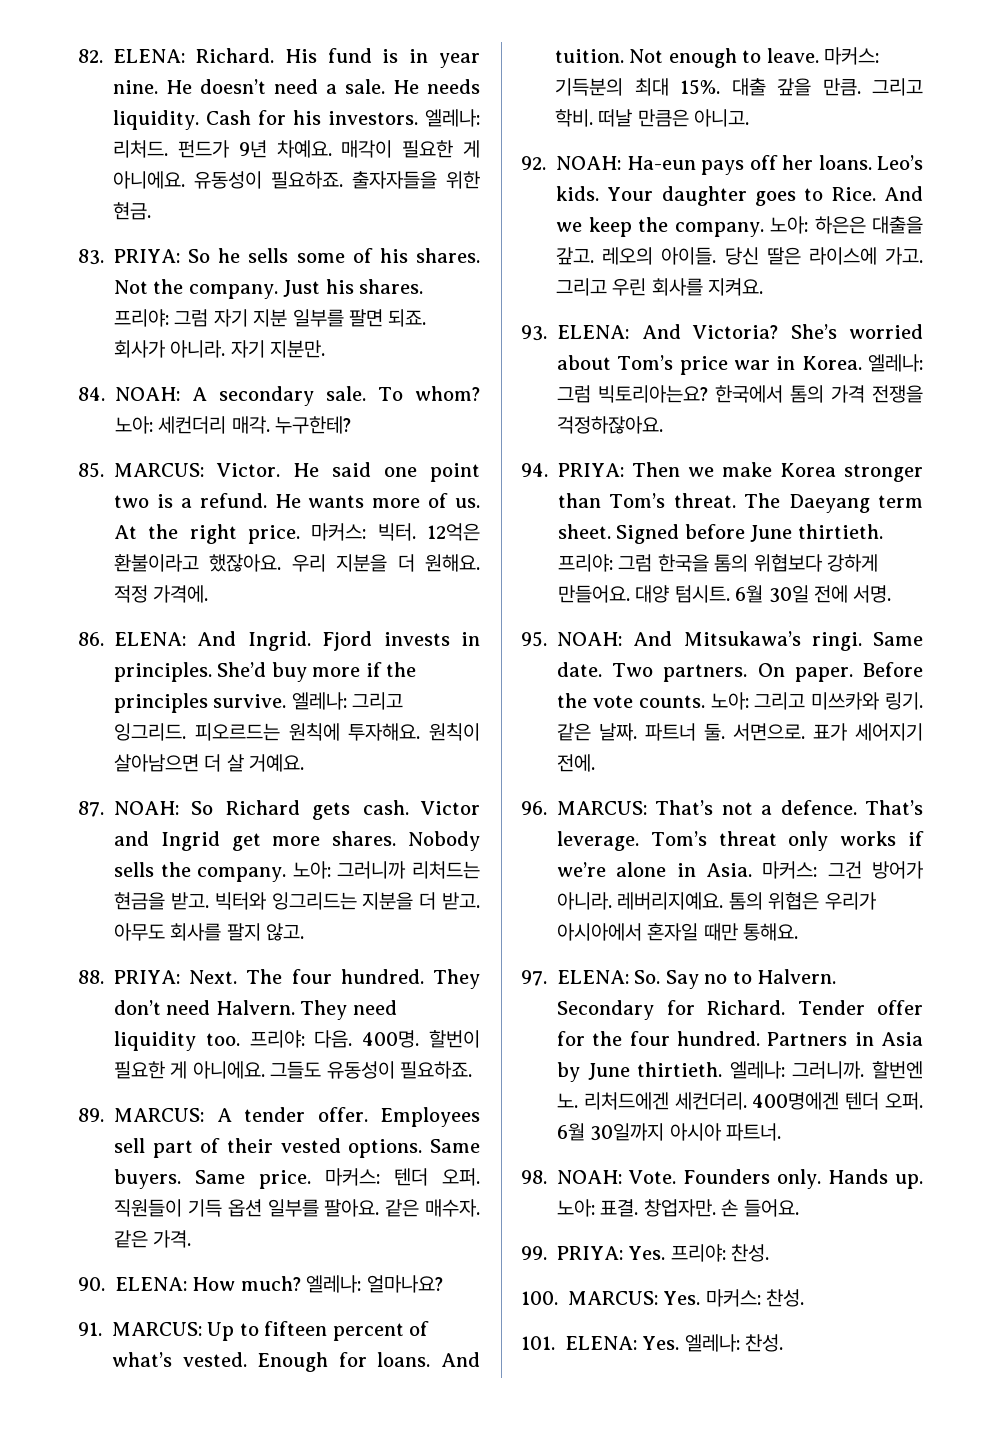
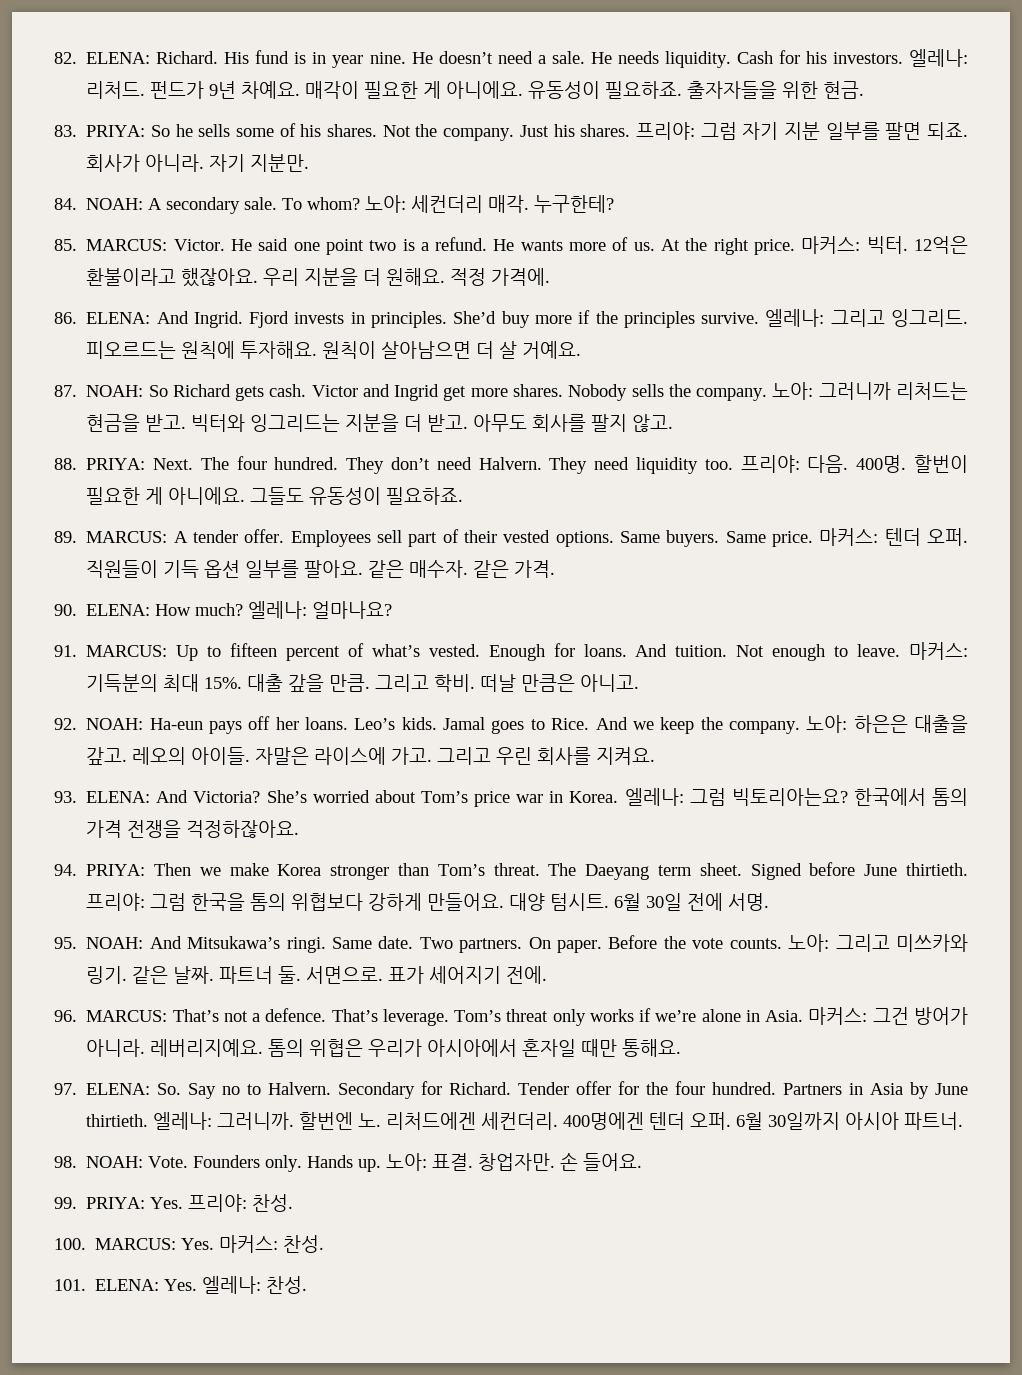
[607,186,747,206] Your daughter -> [443,717,486,730] Jamal
[724,247,801,265] 당신 딸은 -> [255,747,310,765] 자말은

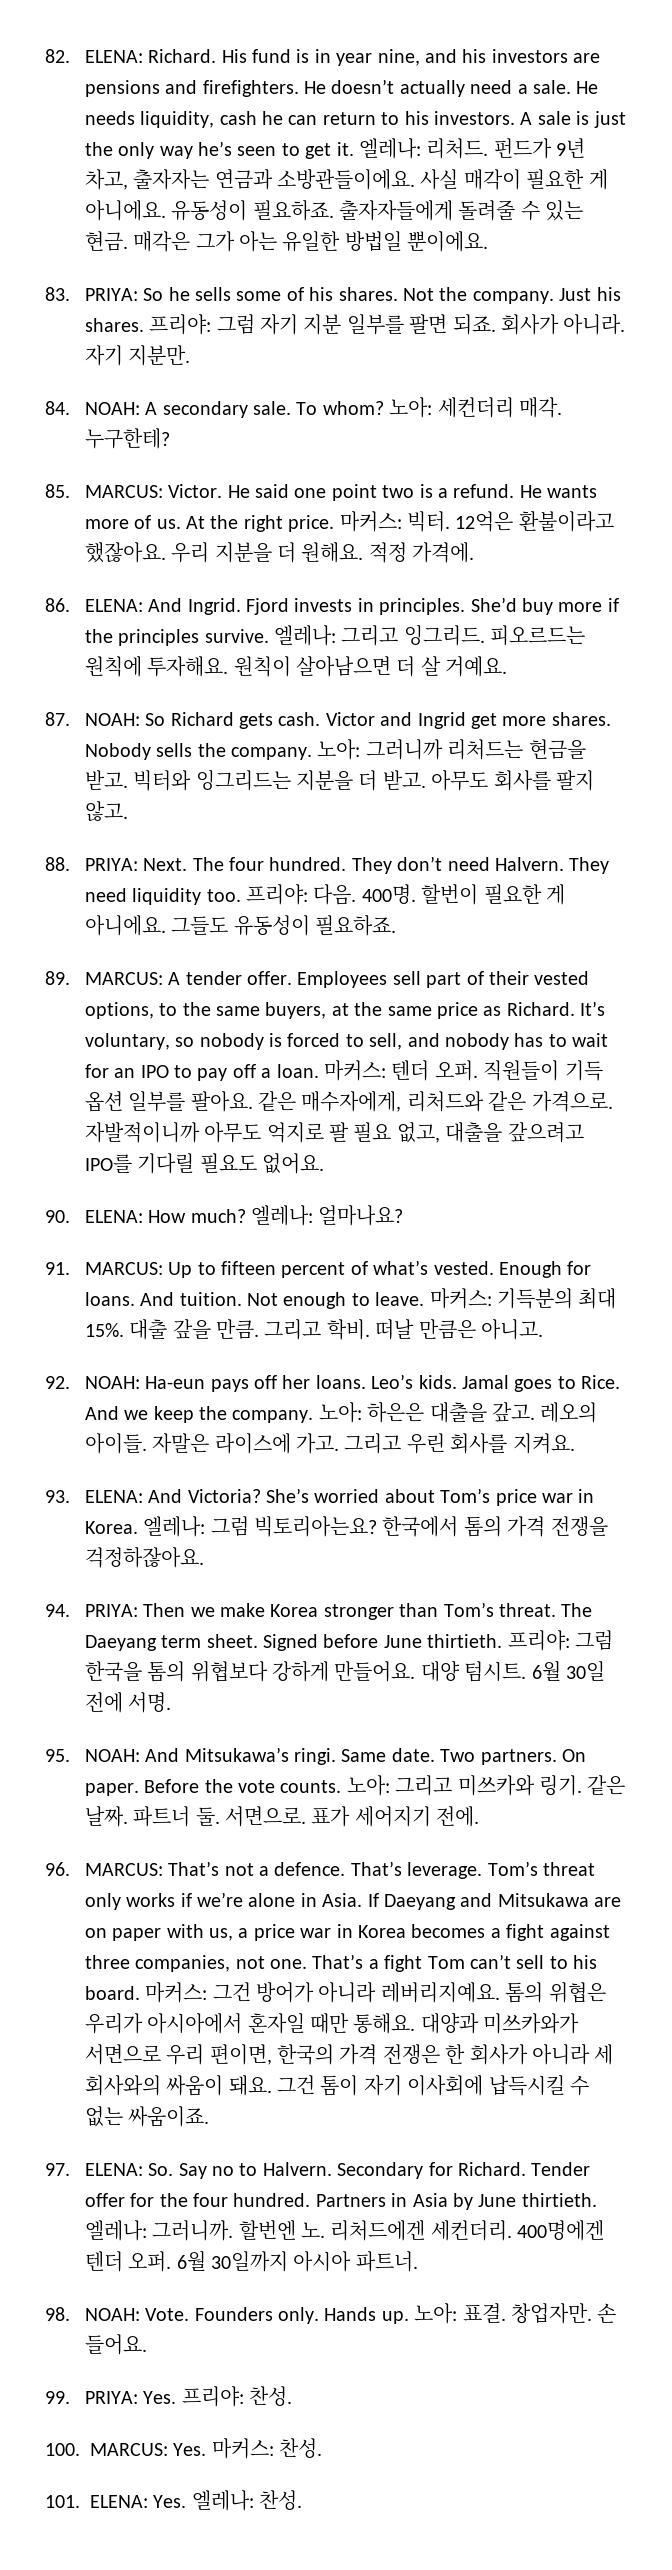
[369,52,406,64] nine. -> [377,49,601,66] [84,80,299,97] nine, and his investors are pensions and firefighters.
(493, 57) none -> [399,80,465,97] actually
[664,49,969,68] [86,81,301,99] liquidity. Cash for his investors. 엘레나: 리처드. 펀드가 9년 차예요. -> [140,111,626,128] [84,138,586,159] [84,169,459,190] liquidity, cash he can return to his investors. A sale is just the only way he’s seen to get it. 엘레나: 리처드. 펀드가 9년 차고, 출자자는 연금과 소방관들이에요. 사실
[687,81,865,99] 출자자들을 위한 현금. -> [339,200,584,221] [84,231,489,252] 출자자들에게 돌려줄 수 있는 현금. 매각은 그가 아는 유일한 방법일 뿐이에요.
[555,530,813,547] options. Same buyers. Same price. -> [84,1001,606,1019] [84,1033,609,1050] [84,1064,319,1081] options, to the same buyers, at the same price as Richard. It’s voluntary, so nobody is forced to sell, and nobody has to wait for an IPO to pay off a loan.
[409,560,556,578] 매수자. 같은 가격. -> [301,1091,613,1112] [84,1122,584,1143] [84,1153,325,1174] 매수자에게, 리처드와 같은 가격으로. 자발적이니까 아무도 억지로 팔 필요 없고, 대출을 갚으려고 IPO를 기다릴 필요도 없어요.
(804, 1016) none -> [367,1893,622,1910] [84,1924,610,1941] [84,1954,598,1972] [84,1986,140,2000] If Daeyang and Mitsukawa are on paper with us, a price war in Korea becomes a fight against three companies, not one. That’s a fight Tom can’t sell to his board.
[86,1039,146,1057] 아니라. -> [318,1982,377,2003] 아니라
(682, 1048) none -> [420,2013,580,2034] [84,2044,614,2065] [84,2075,590,2096] [84,2106,210,2127] 대양과 미쓰카와가 서면으로 우리 편이면, 한국의 가격 전쟁은 한 회사가 아니라 세 회사와의 싸움이 돼요. 그건 톰이 자기 이사회에 납득시킬 수 없는 싸움이죠.

